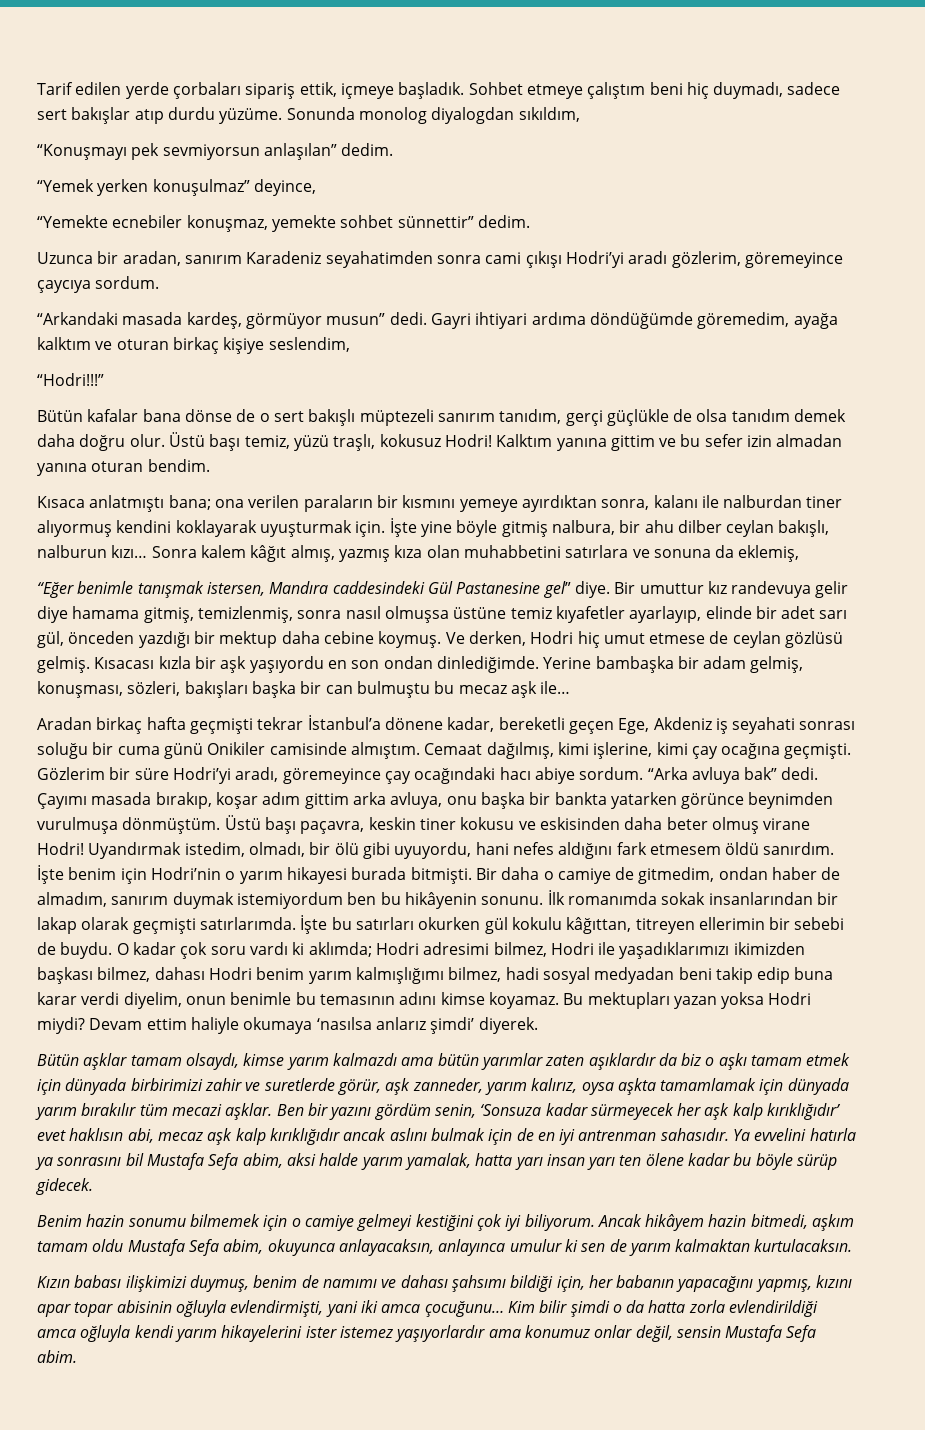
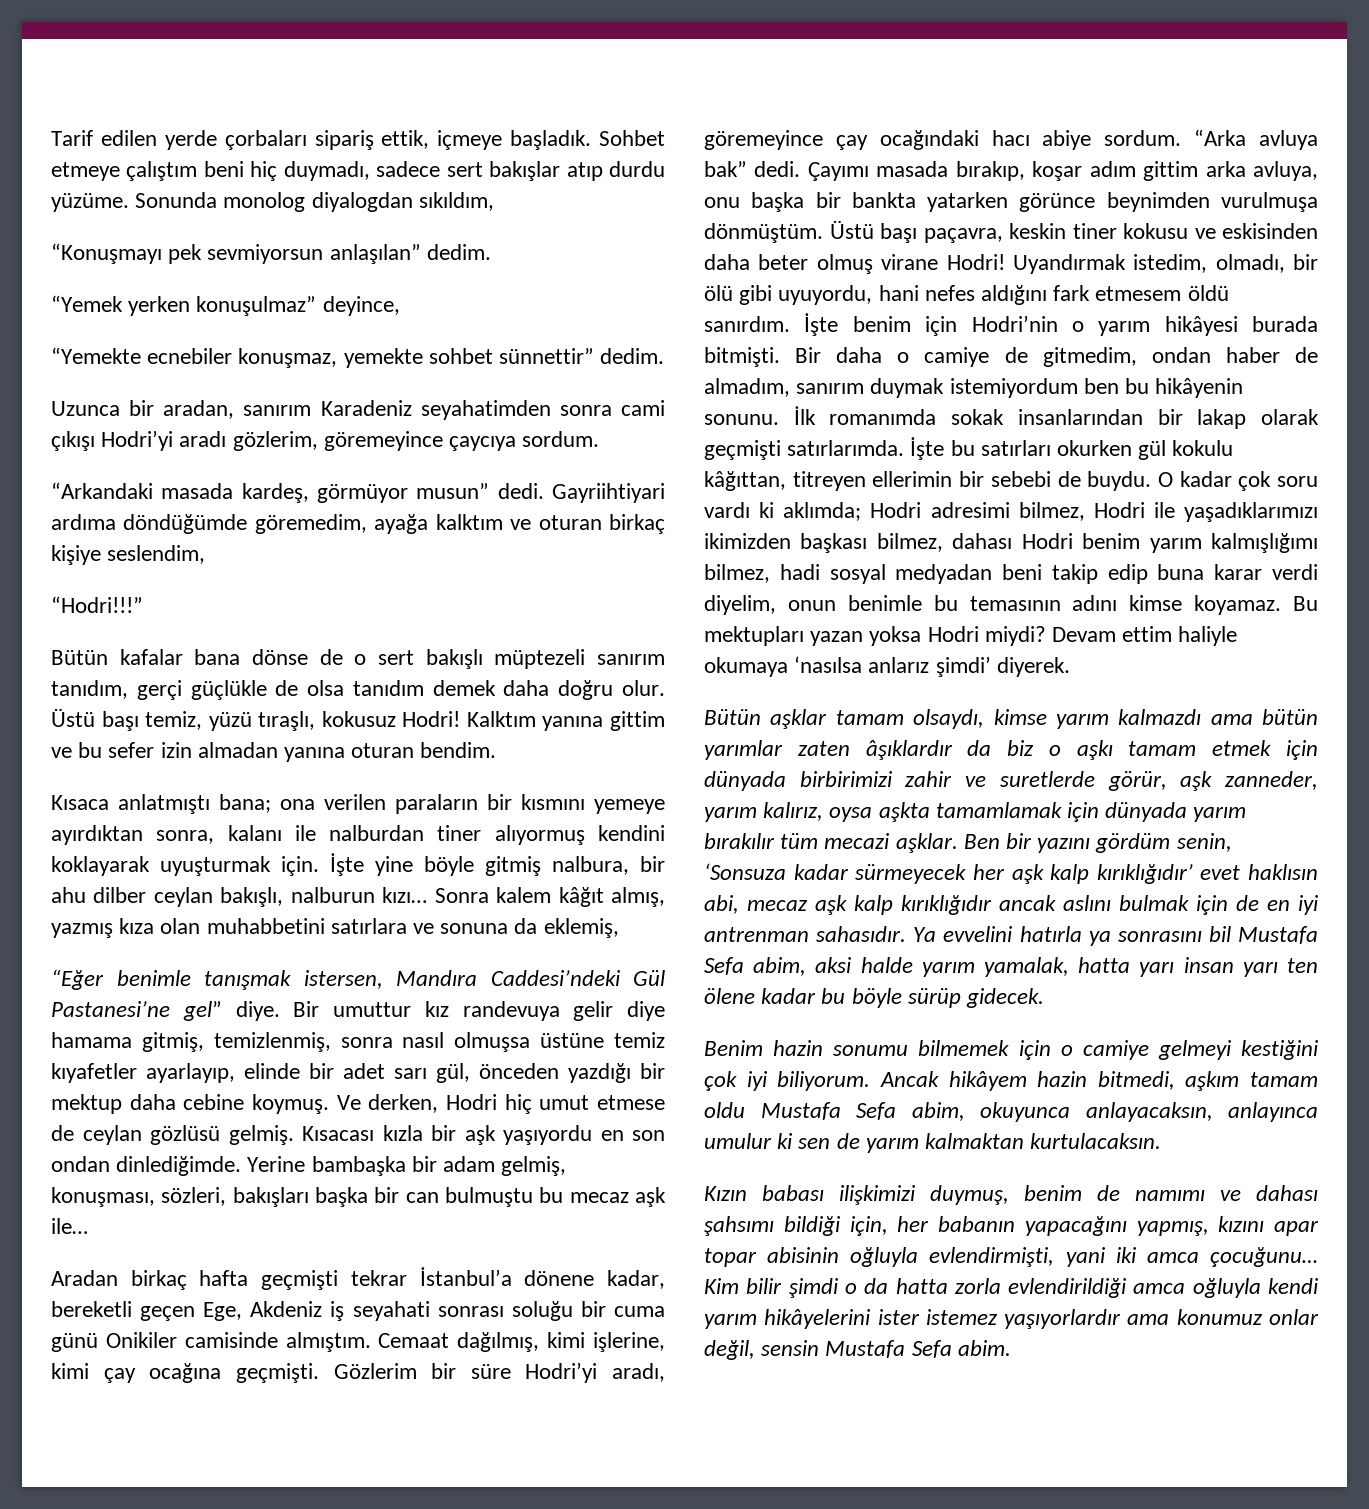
[430,312,528,329] Gayri ihtiyari -> [552,483,665,503] Gayriihtiyari
[333,434,376,451] traşlı, -> [258,711,316,731] tıraşlı,
[332,581,541,594] caddesindeki Gül Pastanesine -> [490,970,665,986] [51,1001,170,1017] Caddesi’ndeki Gül Pastanesi’ne
[286,867,347,884] hikayesi -> [1164,316,1238,336] hikâyesi
[588,1053,656,1070] aşıklardır -> [865,740,953,760] âşıklardır
[221,1325,303,1342] hikayelerini -> [764,1309,872,1329] hikâyelerini

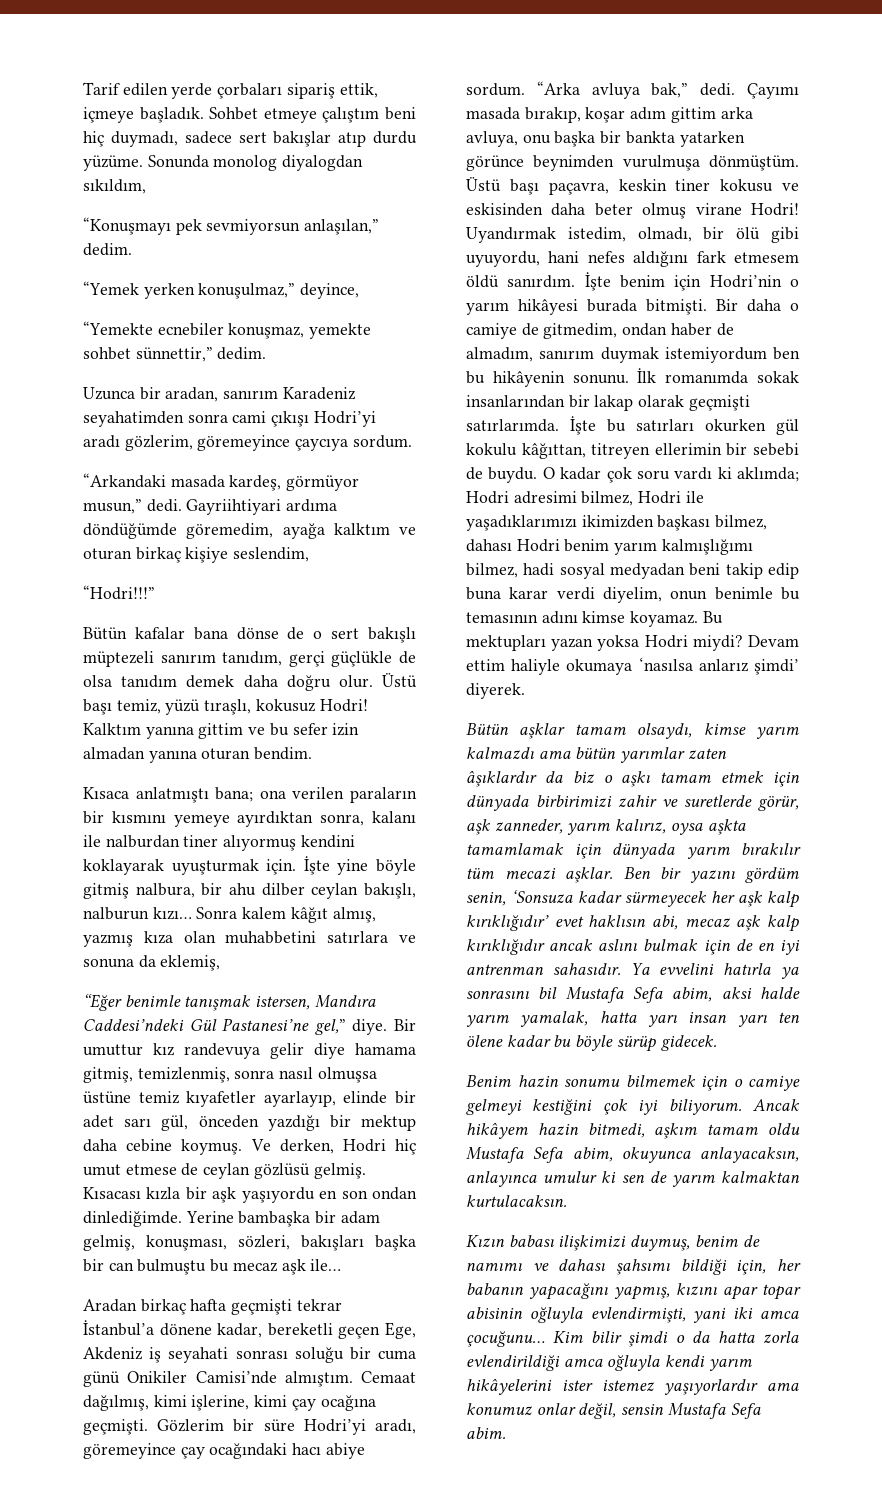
[329,244,421,264] anlaşılan” -> [304,219,380,235] anlaşılan,”
[196,296,317,316] konuşulmaz” -> [198,283,296,299] konuşulmaz,”
[499,348,595,364] sünnettir” -> [135,347,213,362] sünnettir,”
[416,483,490,499] musun” -> [83,499,142,514] musun,”
[182,1001,222,1021] gel” -> [314,1019,346,1035] gel,”
[184,1332,278,1348] camisinde -> [195,1371,277,1384] Camisi’nde
[704,161,747,177] bak” -> [651,83,689,98] bak,”

